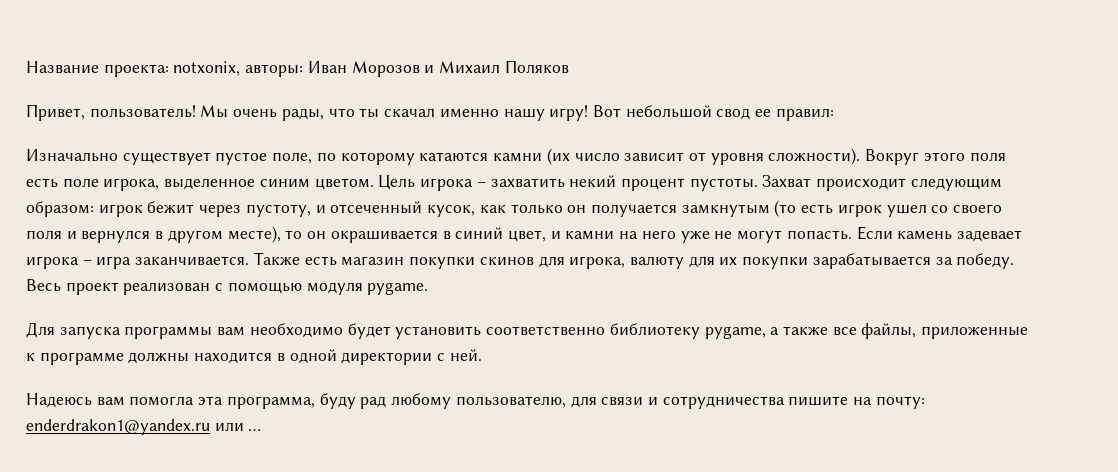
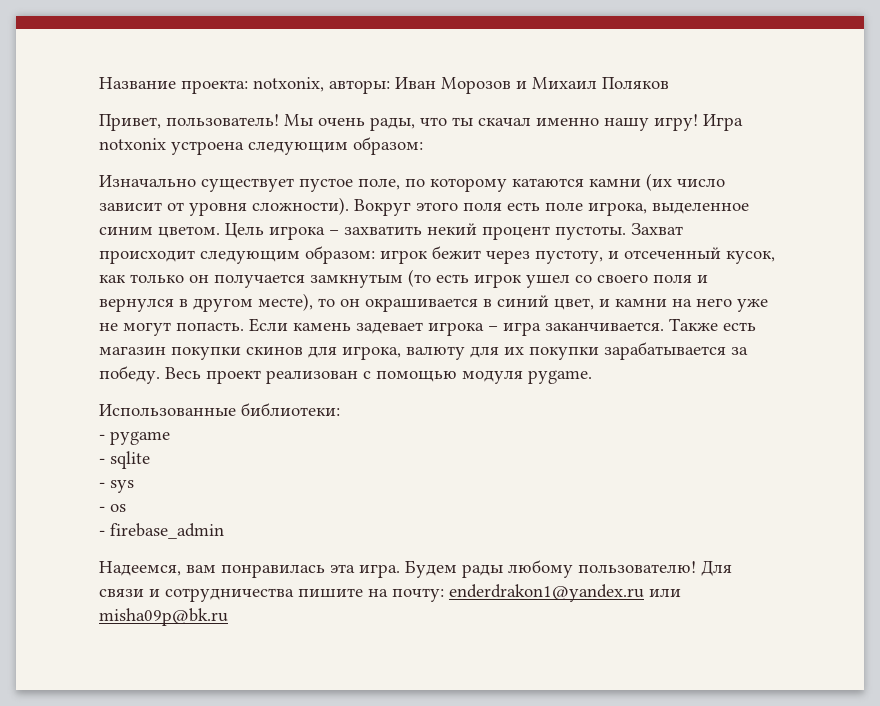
[592,105,834,121] Вот небольшой свод ее правил: -> [703,114,743,131] [99,137,423,155] Игра notxonix устроена следующим образом:
[26,322,1029,339] [26,349,482,365] [26,393,597,409] Для запуска программы вам необходимо будет установить соответственно библиотеку pygame, а также все файлы, приложенные к программе должны находится в одной директории с ней. // Надеюсь вам помогла эта программа, буду рад любому пользователю, для -> [99,403,340,416] [99,431,170,445] [99,451,150,469] [99,480,134,493] [99,504,126,512] [99,523,224,539] [99,560,732,578] Использованные библиотеки: // - pygame // - sqlite // - sys // - os // - firebase_admin // Надеемся, вам понравилась эта игра. Будем рады любому пользователю! Для
[248,429,262,431] … -> [99,608,228,626] misha09p@bk.ru

